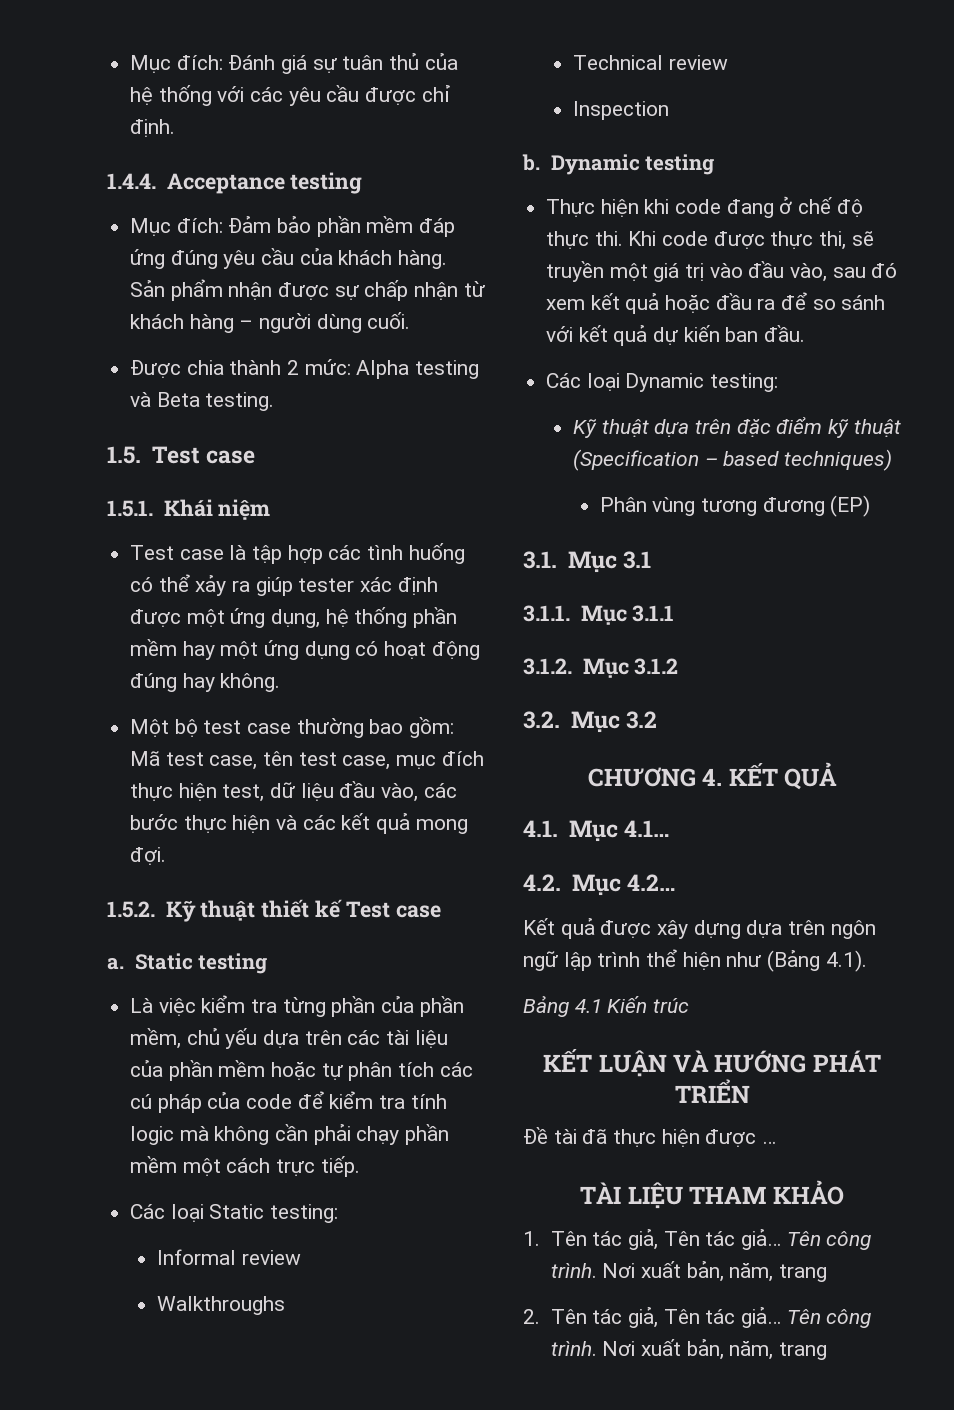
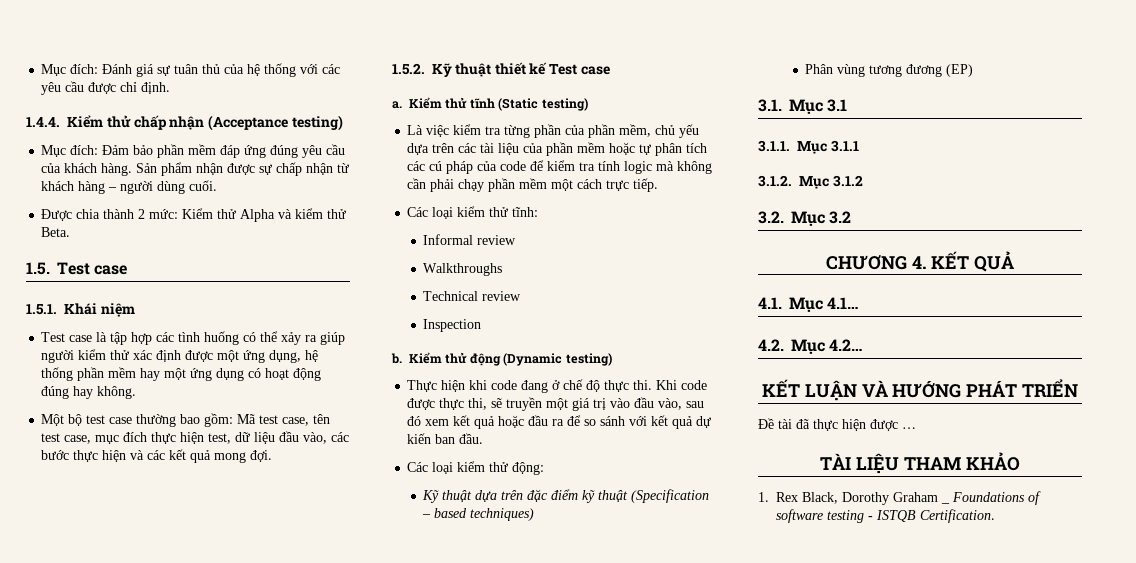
[166,172,363,194] Acceptance testing -> [67,115,343,131] Kiểm thử chấp nhận (Acceptance testing)
[356,360,480,379] [130,392,275,411] Alpha testing và Beta testing. -> [182,208,347,222] [41,227,71,237] Kiểm thử Alpha và kiểm thử Beta.
[298,578,355,592] tester -> [41,349,130,363] người kiểm thử
[134,953,268,974] Static testing -> [409,97,588,111] Kiểm thử tĩnh (Static testing)
[209,1204,339,1223] Static testing: -> [457,206,539,217] kiểm thử tĩnh:
[550,154,715,175] Dynamic testing -> [409,352,612,366] Kiểm thử động (Dynamic testing)
[625,373,779,392] Dynamic testing: -> [457,461,545,475] kiểm thử động:
[523,918,876,939] [523,949,867,972] [523,996,690,1017] // Kết quả được xây dựng dựa trên ngôn ngữ lập trình thể hiện như (Bảng 4.1). // Bảng 4.1 Kiến trúc -> (863, 345) none
[550,1229,872,1250] [550,1261,827,1282] [523,1307,872,1328] [550,1339,827,1360] Tên tác giả, Tên tác giả… Tên công trình. Nơi xuất bản, năm, trang // 2. Tên tác giả, Tên tác giả… Tên công trình. Nơi xuất bản, năm, trang -> [776,492,938,505] [941,502,950,504] [952,491,1041,505] [776,509,995,523] Rex Black, Dorothy Graham _ Foundations of software testing - ISTQB Certification.

